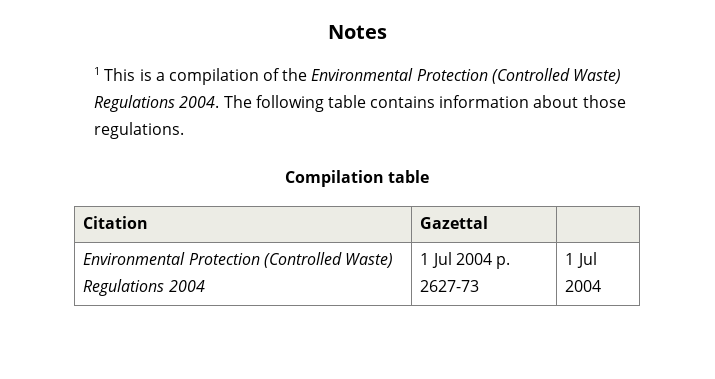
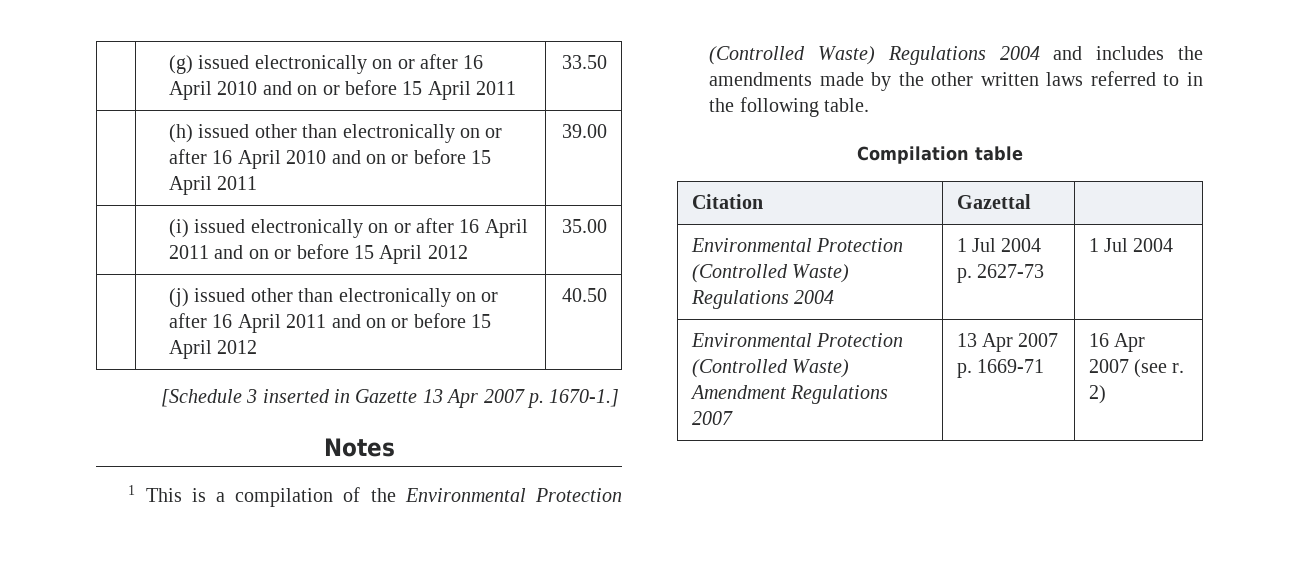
(327, 32) none -> [169,54,484,74] [169,80,517,100] [562,55,608,69] [169,124,503,143] [169,149,492,169] [169,176,258,195] [562,124,608,138] [169,218,528,238] [169,244,468,264] [562,219,608,233] [169,288,499,307] [169,313,492,333] [169,340,258,359] [562,288,608,302] [160,389,620,408] | (g) issued electronically on or after 16 April 2010 and on or before 15 April 2011 | 33.50 // | (h) issued other than electronically on or after 16 April 2010 and on or before 15 April 2011 | 39.00 // | (i) issued electronically on or after 16 April 2011 and on or before 15 April 2012 | 35.00 // | (j) issued other than electronically on or after 16 April 2011 and on or before 15 April 2012 | 40.50 // [Schedule 3 inserted in Gazette 13 Apr 2007 p. 1670-1.] //
[179,95,626,112] [94,122,185,139] 2004. The following table contains information about those regulations. -> [999,46,1203,60] [709,71,1203,91] [709,97,870,117] 2004 and includes the amendments made by the other written laws referred to in the following table.
(602, 286) none -> [690,333,903,347] [691,359,849,378] [689,385,888,404] [691,411,733,425] [956,333,1059,352] [956,359,1044,378] [1088,333,1145,352] [1088,359,1185,378] [1088,385,1106,404] // Environmental Protection (Controlled Waste) Amendment Regulations 2007 | 13 Apr 2007 p. 1669-71 | 16 Apr 2007 (see r. 2)

